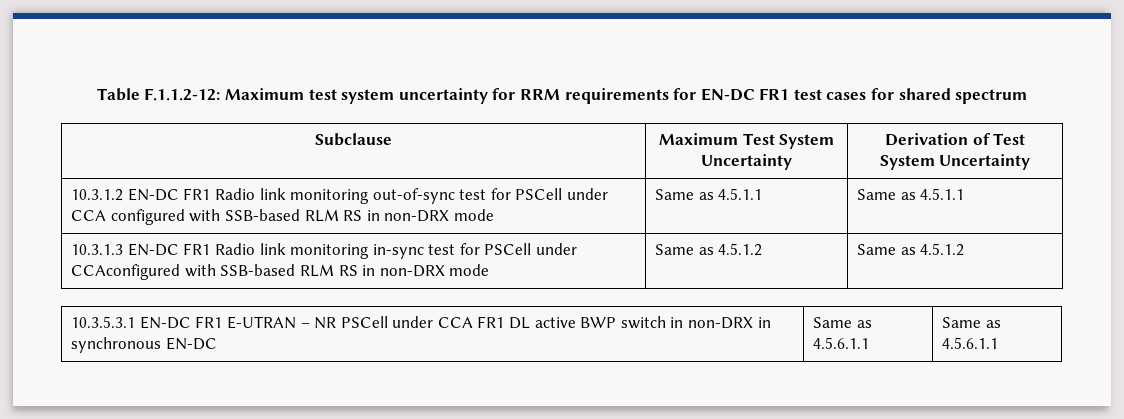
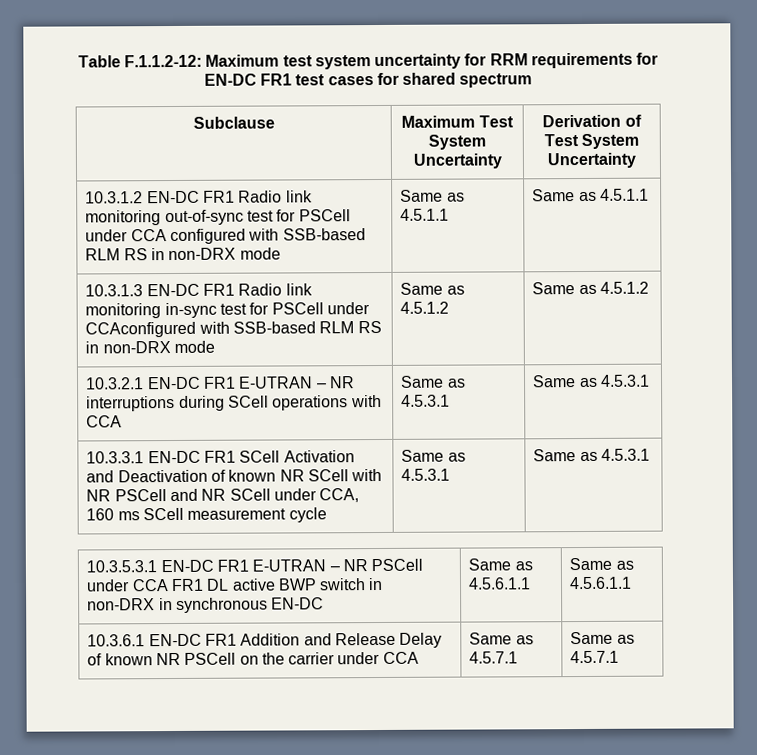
(965, 249) none -> [85,376,355,390] [86,394,382,412] [86,415,123,428] [400,375,466,388] [401,394,451,407] [532,374,650,388] [86,450,355,464] [86,468,383,483] [86,488,360,503] [86,507,327,523] [401,449,466,462] [401,468,451,481] [533,448,650,462] // 10.3.2.1 EN-DC FR1 E-UTRAN – NR interruptions during SCell operations with CCA | Same as 4.5.3.1 | Same as 4.5.3.1 // 10.3.3.1 EN-DC FR1 SCell Activation and Deactivation of known NR SCell with NR PSCell and NR SCell under CCA, 160 ms SCell measurement cycle | Same as 4.5.3.1 | Same as 4.5.3.1
(999, 343) none -> [87,632,443,648] [87,651,419,666] [469,632,534,645] [469,651,519,664] [570,631,635,645] [570,650,620,664] // 10.3.6.1 EN-DC FR1 Addition and Release Delay of known NR PSCell on the carrier under CCA | Same as 4.5.7.1 | Same as 4.5.7.1

